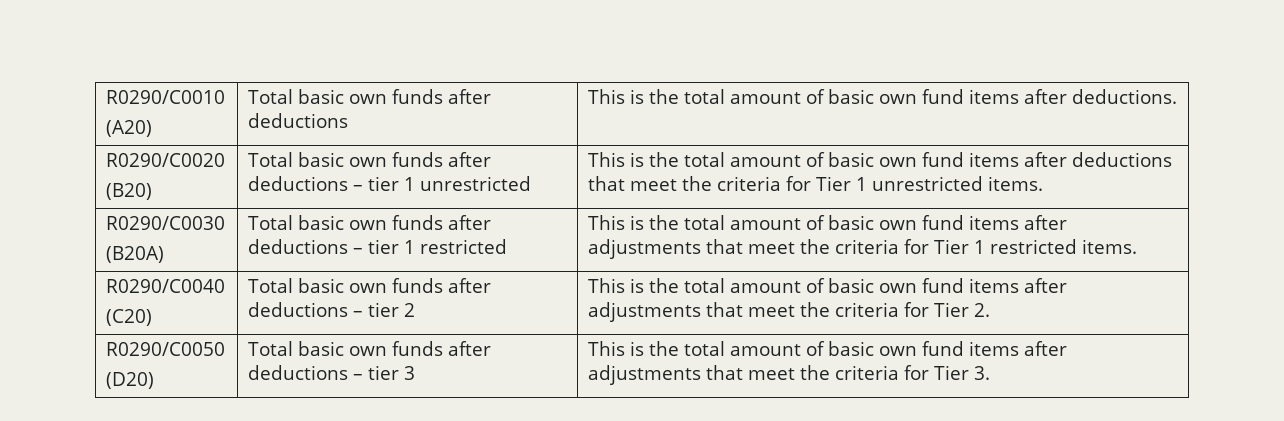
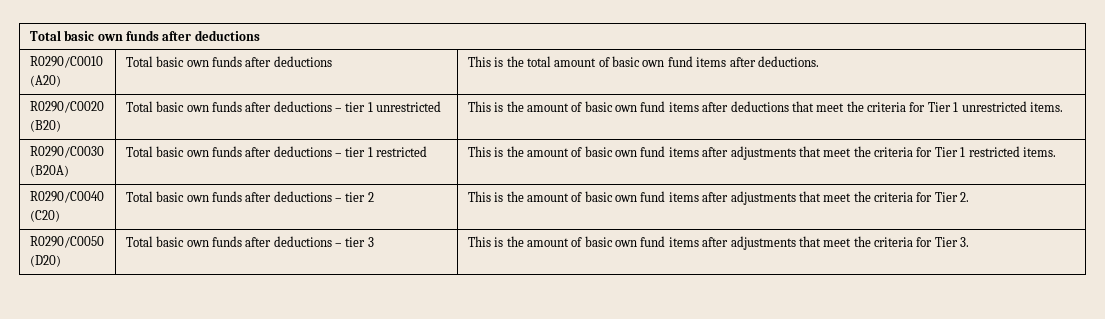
(106, 97) none -> [29,30,260,41] Total basic own funds after deductions //
[684,152,726,167] total -> (524, 106) none
[684,215,726,230] total -> (524, 151) none
[684,278,726,293] total -> (524, 196) none
[684,341,726,356] total -> (524, 241) none

